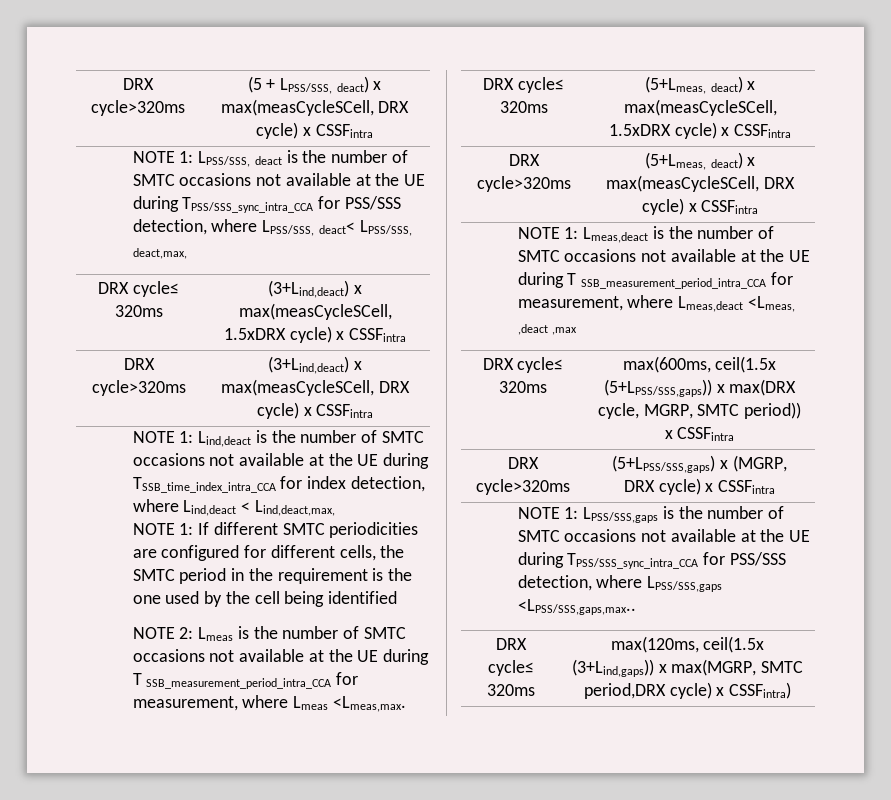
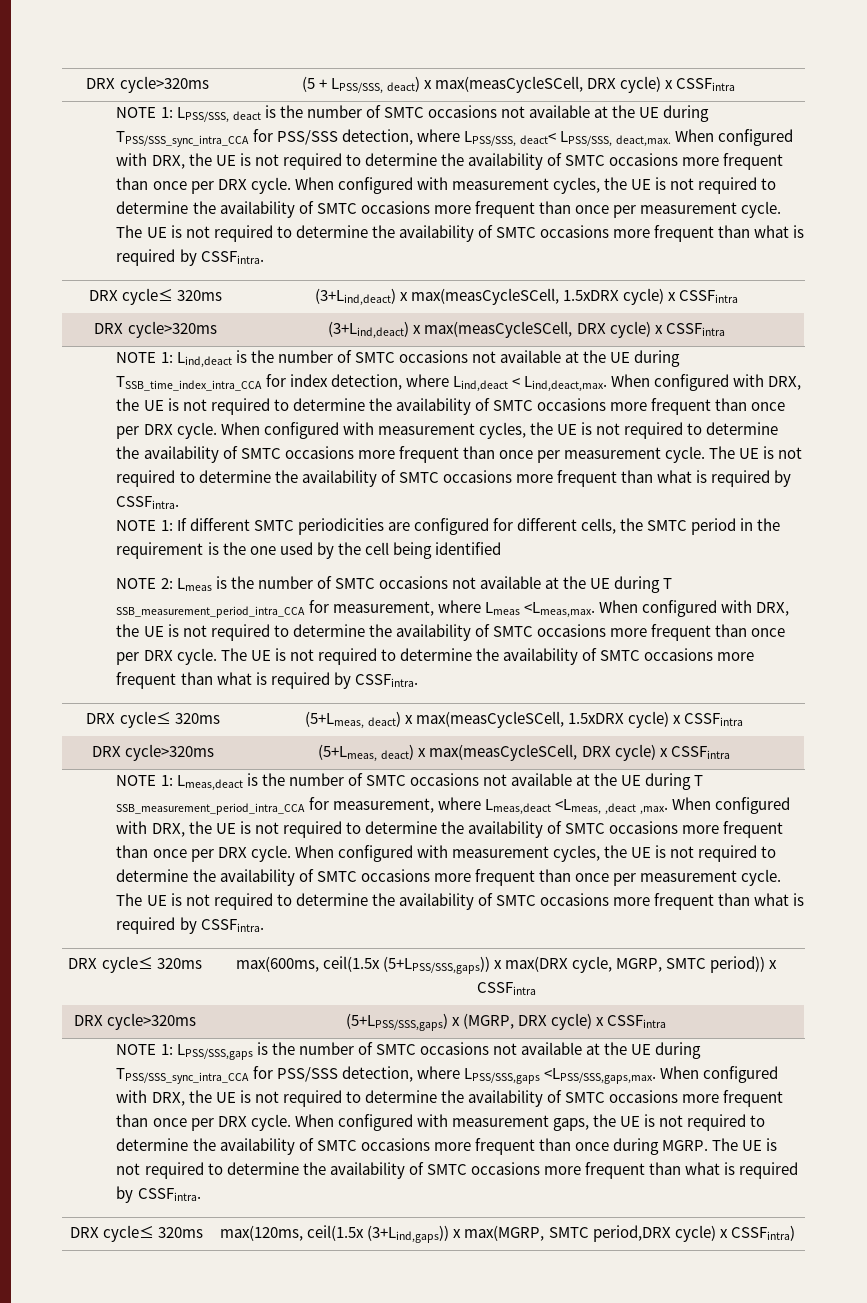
[132,248,187,259] deact,max, -> [615,129,793,146] [116,153,784,170] [116,177,777,194] [116,201,782,218] [116,225,805,242] [116,249,264,266] deact,max. When configured with DRX, the UE is not required to determine the availability of SMTC occasions more frequent than once per DRX cycle. When configured with measurement cycles, the UE is not required to determine the availability of SMTC occasions more frequent than once per measurement cycle. The UE is not required to determine the availability of SMTC occasions more frequent than what is required by CSSFintra.
[254,500,335,516] Lind,deact,max, -> [523,374,802,391] [116,398,786,415] [116,422,779,439] [116,446,803,463] [116,470,792,487] [116,496,180,509] Lind,deact,max. When configured with DRX, the UE is not required to determine the availability of SMTC occasions more frequent than once per DRX cycle. When configured with measurement cycles, the UE is not required to determine the availability of SMTC occasions more frequent than once per measurement cycle. The UE is not required to determine the availability of SMTC occasions more frequent than what is required by CSSFintra.
(406, 704) none -> [598,600,789,617] [116,624,786,641] [116,648,755,665] [116,672,418,689] When configured with DRX, the UE is not required to determine the availability of SMTC occasions more frequent than once per DRX cycle. The UE is not required to determine the availability of SMTC occasions more frequent than what is required by CSSFintra.
[552,327,578,335] ,max -> [639,797,790,814] [116,821,784,838] [116,845,777,862] [116,869,782,886] [116,893,805,910] [116,917,264,934] ,max. When configured with DRX, the UE is not required to determine the availability of SMTC occasions more frequent than once per DRX cycle. When configured with measurement cycles, the UE is not required to determine the availability of SMTC occasions more frequent than once per measurement cycle. The UE is not required to determine the availability of SMTC occasions more frequent than what is required by CSSFintra.
[517,599,636,615] <LPSS/SSS,gaps,max.. -> [543,1066,778,1084] [116,1090,784,1107] [116,1114,766,1131] [116,1138,778,1155] [116,1162,799,1179] [116,1186,201,1203] <LPSS/SSS,gaps,max. When configured with DRX, the UE is not required to determine the availability of SMTC occasions more frequent than once per DRX cycle. When configured with measurement gaps, the UE is not required to determine the availability of SMTC occasions more frequent than once during MGRP. The UE is not required to determine the availability of SMTC occasions more frequent than what is required by CSSFintra.

